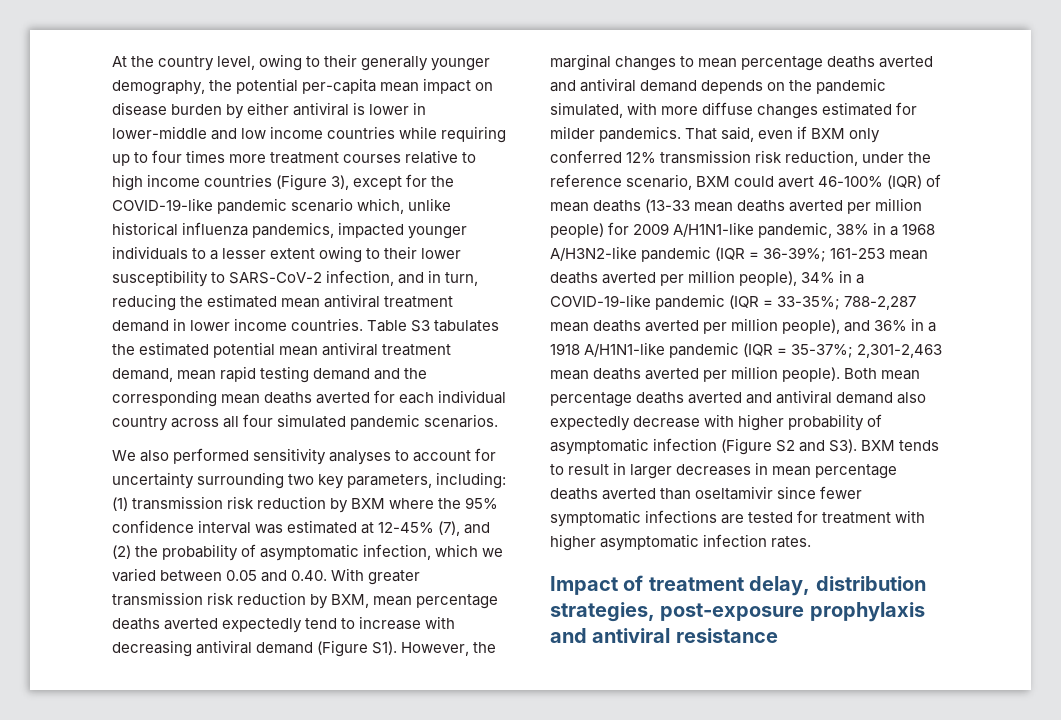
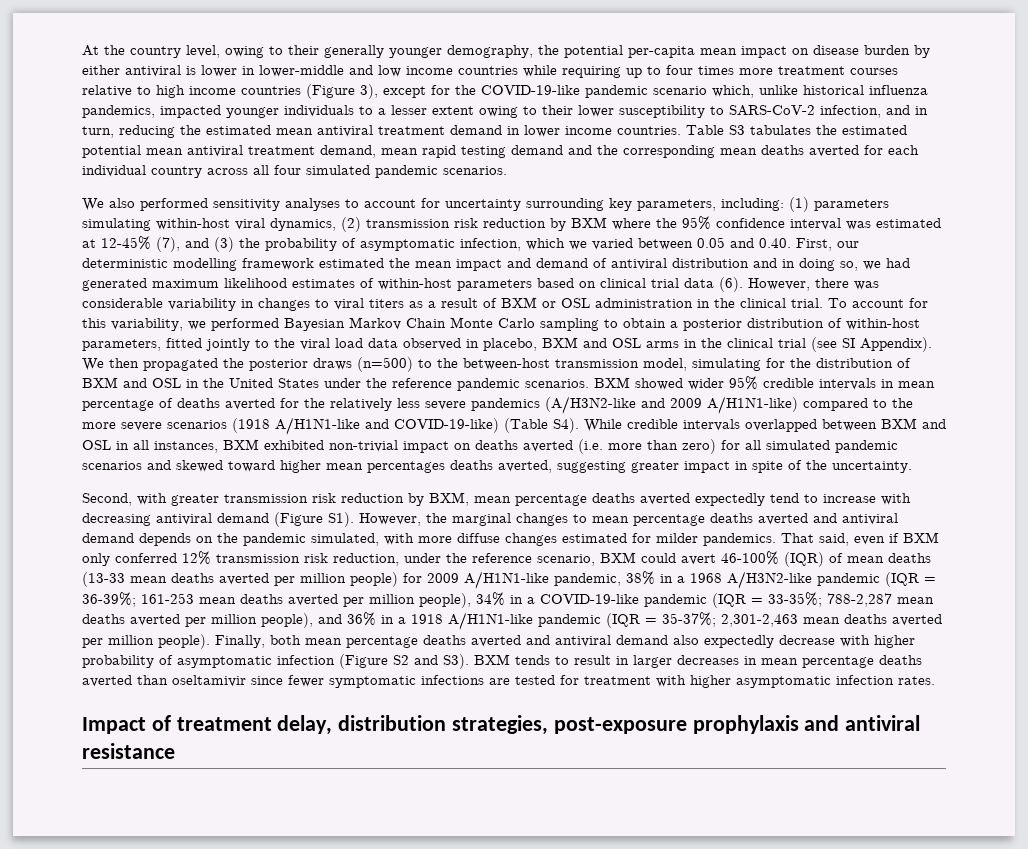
[288,474,315,485] two -> (604, 204) none
(128, 504) none -> [814,199,889,211] [82,217,361,232] parameters simulating within-host viral dynamics, (2)
[112,545,131,559] (2) -> [214,237,234,252] (3)
[331,568,365,581] With -> [796,238,859,251] [82,258,910,271] [82,277,879,292] [82,297,928,311] [82,317,920,331] [82,337,932,352] [82,357,911,372] [82,376,935,391] [82,396,913,414] [82,417,946,435] [82,439,898,454] [82,460,912,473] [82,493,167,506] First, our deterministic modelling framework estimated the mean impact and demand of antiviral distribution and in doing so, we had generated maximum likelihood estimates of within-host parameters based on clinical trial data (6). However, there was considerable variability in changes to viral titers as a result of BXM or OSL administration in the clinical trial. To account for this variability, we performed Bayesian Markov Chain Monte Carlo sampling to obtain a posterior distribution of within-host parameters, fitted jointly to the viral load data observed in placebo, BXM and OSL arms in the clinical trial (see SI Appendix). We then propagated the posterior draws (n=500) to the between-host transmission model, simulating for the distribution of BXM and OSL in the United States under the reference pandemic scenarios. BXM showed wider 95% credible intervals in mean percentage of deaths averted for the relatively less severe pandemics (A/H3N2-like and 2009 A/H1N1-like) compared to the more severe scenarios (1918 A/H1N1-like and COVID-19-like) (Table S4). While credible intervals overlapped between BXM and OSL in all instances, BXM exhibited non-trivial impact on deaths averted (i.e. more than zero) for all simulated pandemic scenarios and skewed toward higher mean percentages deaths averted, suggesting greater impact in spite of the uncertainty. // Second, with
[844,368,878,379] Both -> [215,635,301,648] Finally, both

